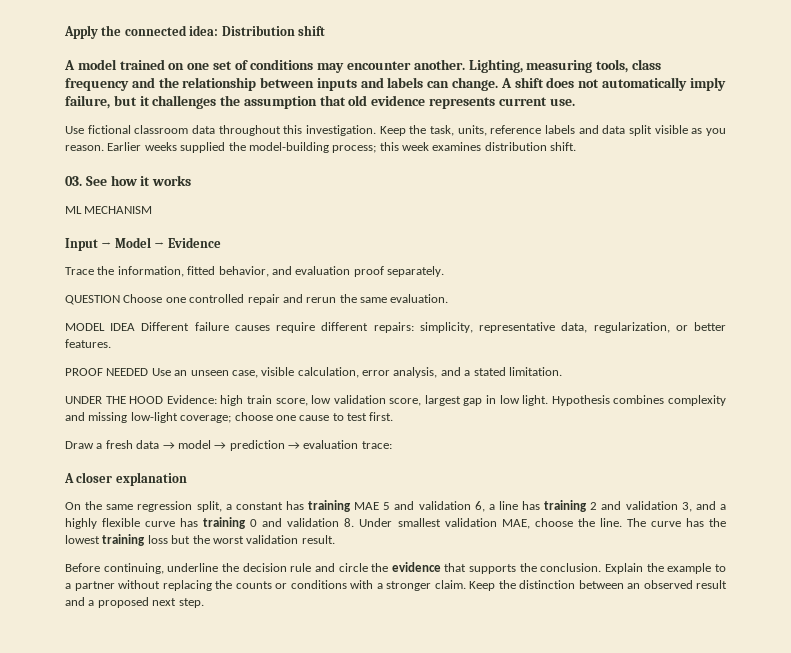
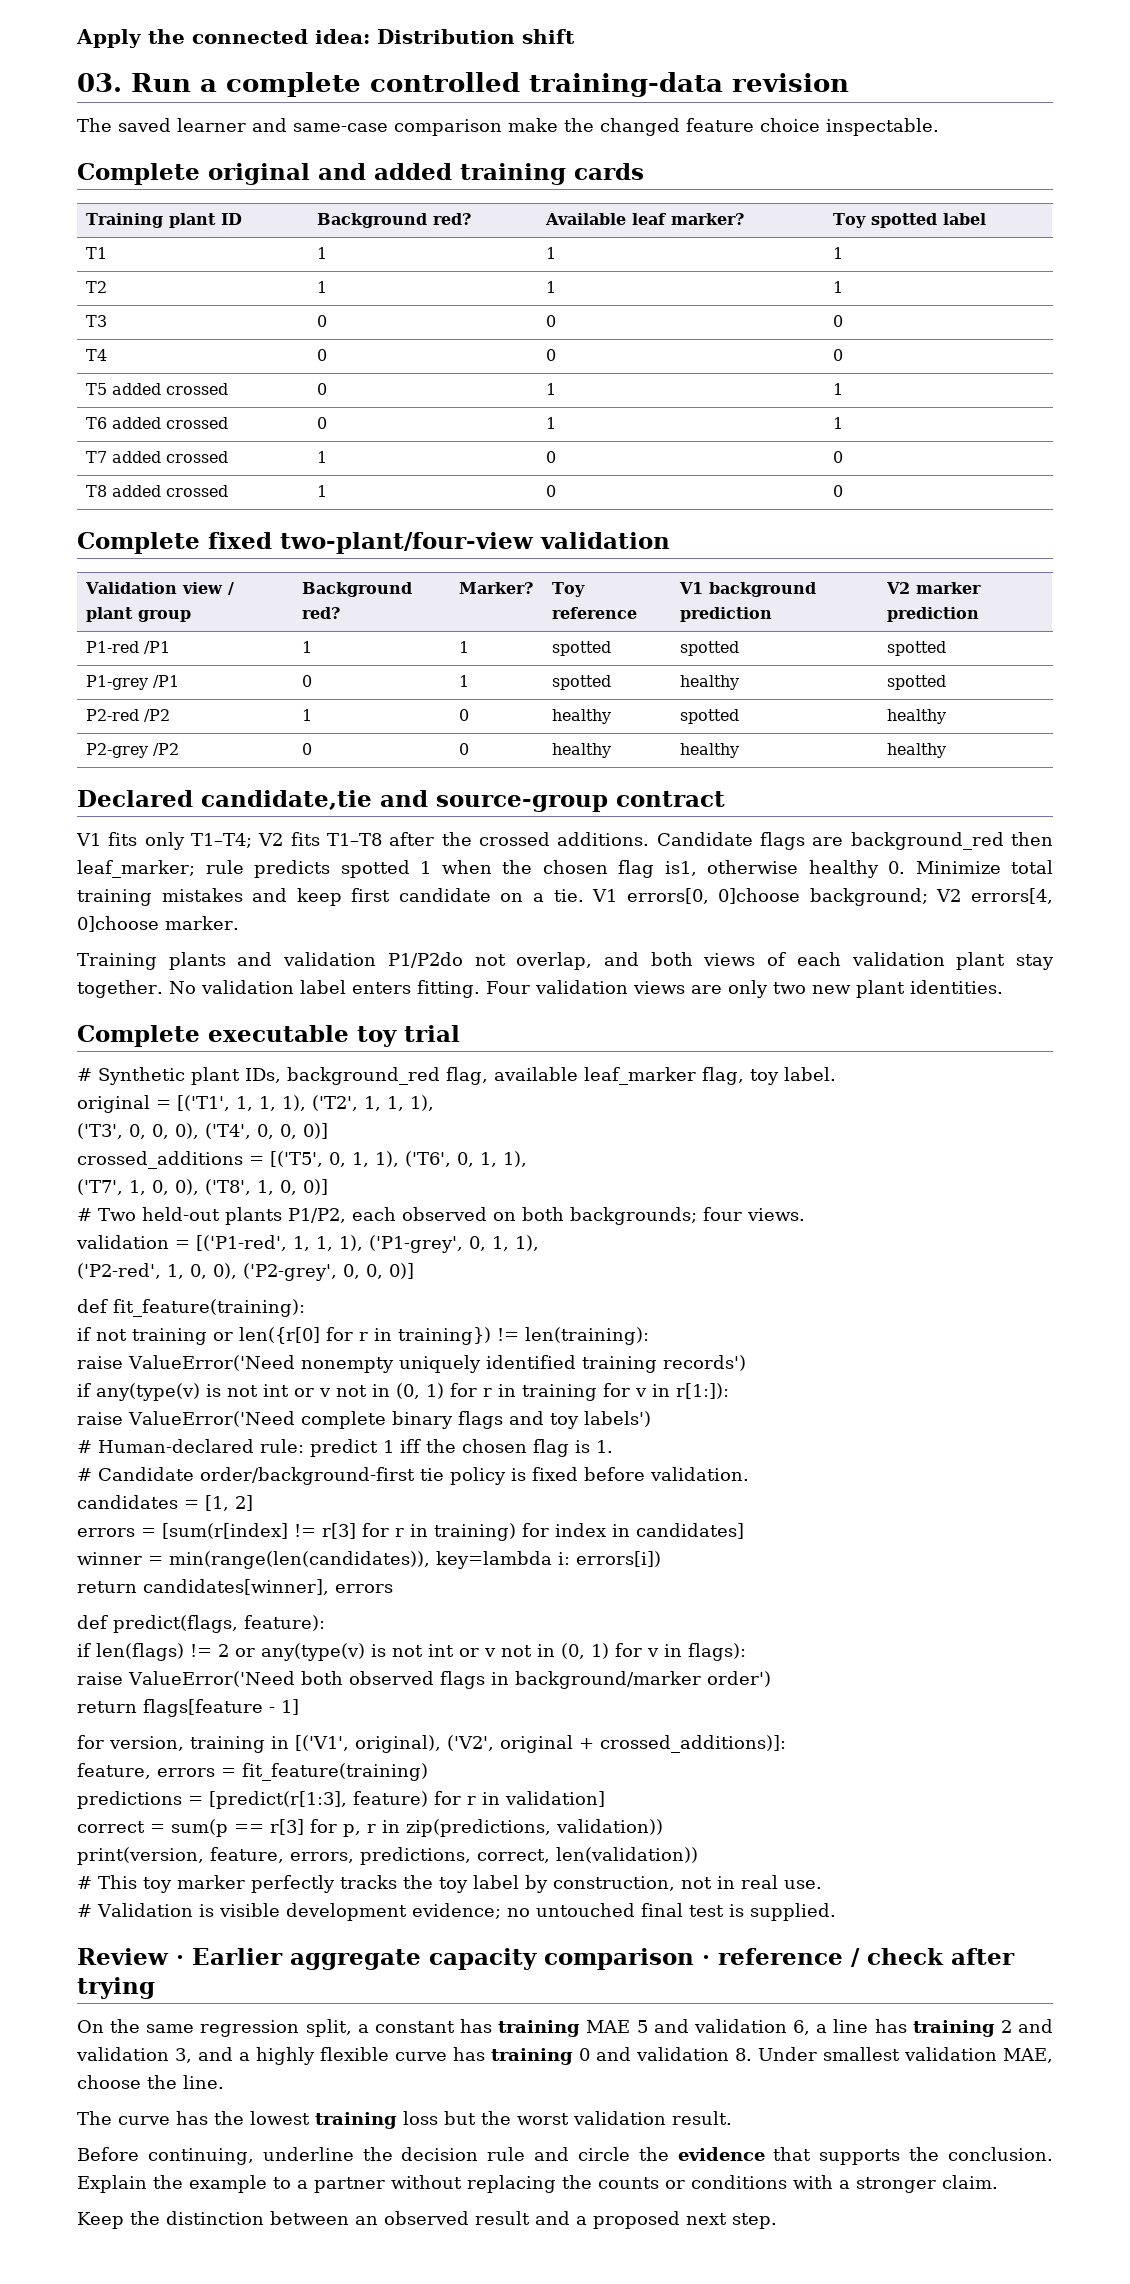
[64,59,661,73] [65,77,726,91] [65,95,575,109] [65,125,726,136] [65,142,577,153] [65,175,192,186] [65,206,153,214] [65,237,221,251] [65,266,444,277] [65,294,449,305] [65,322,727,333] [65,339,111,348] [65,367,562,378] [65,395,726,406] [65,412,394,423] [65,440,392,451] [64,472,187,486] A model trained on one set of conditions may encounter another. Lighting, measuring tools, class frequency and the relationship between inputs and labels can change. A shift does not automatically imply failure, but it challenges the assumption that old evidence represents current use. // Use fictional classroom data throughout this investigation. Keep the task, units, reference labels and data split visible as you reason. Earlier weeks supplied the model-building process; this week examines distribution shift. // 03. See how it works // ML MECHANISM // Input → Model → Evidence // Trace the information, fitted behavior, and evaluation proof separately. // QUESTION Choose one controlled repair and rerun the same evaluation. // MODEL IDEA Different failure causes require different repairs: simplicity, representative data, regularization, or better features. // PROOF NEEDED Use an unseen case, visible calculation, error analysis, and a stated limitation. // UNDER THE HOOD Evidence: high train score, low validation score, largest gap in low light. Hypothesis combines complexity and missing low-light coverage; choose one cause to test first. // Draw a fresh data → model → prediction → evaluation trace: // A closer explanation -> [77,72,849,97] [77,118,939,136] [77,163,644,185] [86,213,243,228] [317,213,472,228] [545,213,745,225] [833,213,987,228] [86,247,108,259] [317,247,328,259] [546,247,557,259] [833,247,844,259] [86,281,108,293] [317,281,328,293] [546,281,557,293] [833,281,844,293] [86,315,108,327] [317,315,328,327] [546,315,557,327] [833,315,844,327] [86,349,108,361] [317,349,328,361] [546,349,557,361] [833,349,844,361] [86,383,229,395] [317,383,328,395] [546,383,557,395] [833,383,844,395] [86,417,229,429] [317,417,328,429] [546,417,557,429] [833,417,844,429] [86,451,229,463] [317,451,328,463] [546,451,557,463] [833,451,844,463] [86,485,229,497] [317,485,328,497] [546,485,557,497] [833,485,844,497] [77,532,670,554] [85,582,235,595] [86,607,192,622] [302,582,413,597] [302,607,341,619] [459,582,534,594] [552,582,586,597] [552,607,638,619] [679,582,817,597] [680,607,773,622] [886,582,982,594] [887,607,980,622] [86,641,171,654] [302,641,313,653] [459,641,470,653] [552,641,612,656] [680,641,740,656] [887,641,947,656] [86,675,180,690] [302,675,313,687] [459,675,470,687] [552,675,612,690] [680,675,740,690] [887,675,947,690] [86,709,171,722] [302,709,313,721] [459,709,470,721] [552,709,612,724] [680,709,740,724] [887,709,947,724] [86,743,180,758] [302,743,313,755] [459,743,470,755] [552,743,612,758] [680,743,740,758] [887,743,947,758] [77,790,725,812] [76,832,1053,850] [77,860,1053,878] [77,888,1053,906] [77,916,239,932] [77,952,1054,970] [77,980,1003,998] [77,1025,460,1047] [77,1067,836,1085] [77,1095,434,1113] [77,1123,328,1139] [77,1151,527,1169] [77,1179,328,1195] [77,1207,805,1225] [76,1235,539,1253] [77,1263,414,1281] [77,1299,305,1317] [77,1327,649,1345] [77,1355,746,1373] [77,1383,729,1401] [77,1411,651,1429] [77,1439,613,1457] [77,1467,749,1485] [77,1495,253,1511] [77,1523,744,1541] [77,1551,661,1569] [77,1579,393,1595] [77,1615,325,1633] [77,1643,746,1661] [77,1671,771,1689] [77,1699,299,1717] [77,1735,786,1753] [77,1763,428,1781] [77,1791,605,1809] [77,1819,663,1837] [77,1847,698,1865] [77,1875,822,1893] [77,1903,836,1921] [77,1948,1015,1970] [77,1977,155,1999] 03. Run a complete controlled training-data revision // The saved learner and same-case comparison make the changed feature choice inspectable. // Complete original and added training cards // Training plant ID | Background red? | Available leaf marker? | Toy spotted label // T1 | 1 | 1 | 1 // T2 | 1 | 1 | 1 // T3 | 0 | 0 | 0 // T4 | 0 | 0 | 0 // T5 added crossed | 0 | 1 | 1 // T6 added crossed | 0 | 1 | 1 // T7 added crossed | 1 | 0 | 0 // T8 added crossed | 1 | 0 | 0 // Complete fixed two-plant/four-view validation // Validation view / plant group | Background red? | Marker? | Toy reference | V1 background prediction | V2 marker prediction // P1-red /P1 | 1 | 1 | spotted | spotted | spotted // P1-grey /P1 | 0 | 1 | spotted | healthy | spotted // P2-red /P2 | 1 | 0 | healthy | spotted | healthy // P2-grey /P2 | 0 | 0 | healthy | healthy | healthy // Declared candidate,tie and source-group contract // V1 fits only T1–T4; V2 fits T1–T8 after the crossed additions. Candidate flags are background_red then leaf_marker; rule predicts spotted 1 when the chosen flag is1, otherwise healthy 0. Minimize total training mistakes and keep first candidate on a tie. V1 errors[0, 0]choose background; V2 errors[4, 0]choose marker. // Training plants and validation P1/P2do not overlap, and both views of each validation plant stay together. No validation label enters fitting. Four validation views are only two new plant identities. // Complete executable toy trial // # Synthetic plant IDs, background_red flag, available leaf_marker flag, toy label. // original = [('T1', 1, 1, 1), ('T2', 1, 1, 1), // ('T3', 0, 0, 0), ('T4', 0, 0, 0)] // crossed_additions = [('T5', 0, 1, 1), ('T6', 0, 1, 1), // ('T7', 1, 0, 0), ('T8', 1, 0, 0)] // # Two held-out plants P1/P2, each observed on both backgrounds; four views. // validation = [('P1-red', 1, 1, 1), ('P1-grey', 0, 1, 1), // ('P2-red', 1, 0, 0), ('P2-grey', 0, 0, 0)] // def fit_feature(training): // if not training or len({r[0] for r in training}) != len(training): // raise ValueError('Need nonempty uniquely identified training records') // if any(type(v) is not int or v not in (0, 1) for r in training for v in r[1:]): // raise ValueError('Need complete binary flags and toy labels') // # Human-declared rule: predict 1 iff the chosen flag is 1. // # Candidate order/background-first tie policy is fixed before validation. // candidates = [1, 2] // errors = [sum(r[index] != r[3] for r in training) for index in candidates] // winner = min(range(len(candidates)), key=lambda i: errors[i]) // return candidates[winner], errors // def predict(flags, feature): // if len(flags) != 2 or any(type(v) is not int or v not in (0, 1) for v in flags): // raise ValueError('Need both observed flags in background/marker order') // return flags[feature - 1] // for version, training in [('V1', original), ('V2', original + crossed_additions)]: // feature, errors = fit_feature(training) // predictions = [predict(r[1:3], feature) for r in validation] // correct = sum(p == r[3] for p, r in zip(predictions, validation)) // print(version, feature, errors, predictions, correct, len(validation)) // # This toy marker perfectly tracks the toy label by construction, not in real use. // # Validation is visible development evidence; no untouched final test is supplied. // Review · Earlier aggregate capacity comparison · reference / check after trying
(622, 522) none -> (224, 2082) //
(466, 584) none -> (998, 2182) //

